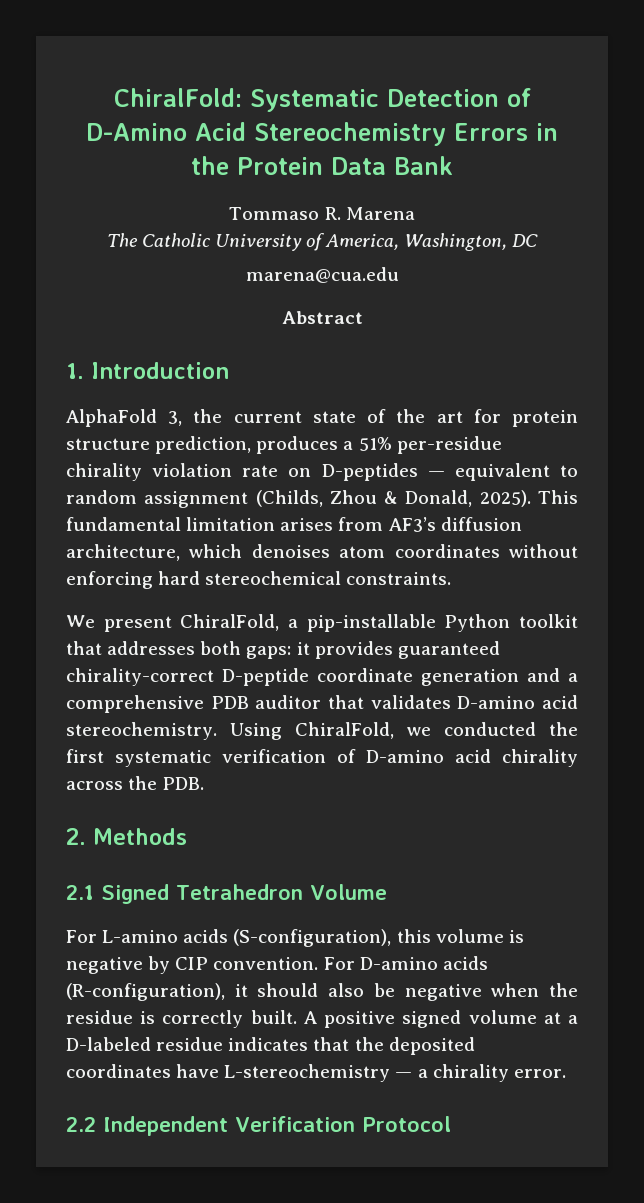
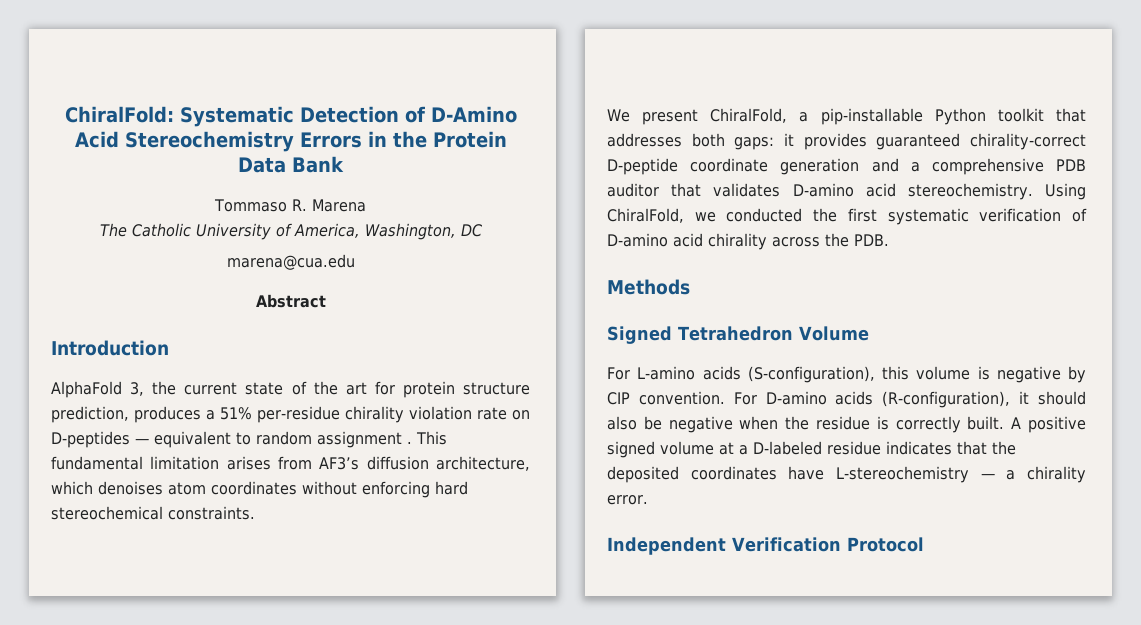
[66,363,84,379] 1. -> (326, 301) none
[255,490,531,507] (Childs, Zhou & Donald, 2025). -> [407,442,412,444] .
[66,828,86,845] 2. -> (889, 240) none
[66,885,94,900] 2.1 -> (690, 287) none
[66,1117,96,1132] 2.2 -> (648, 500) none

